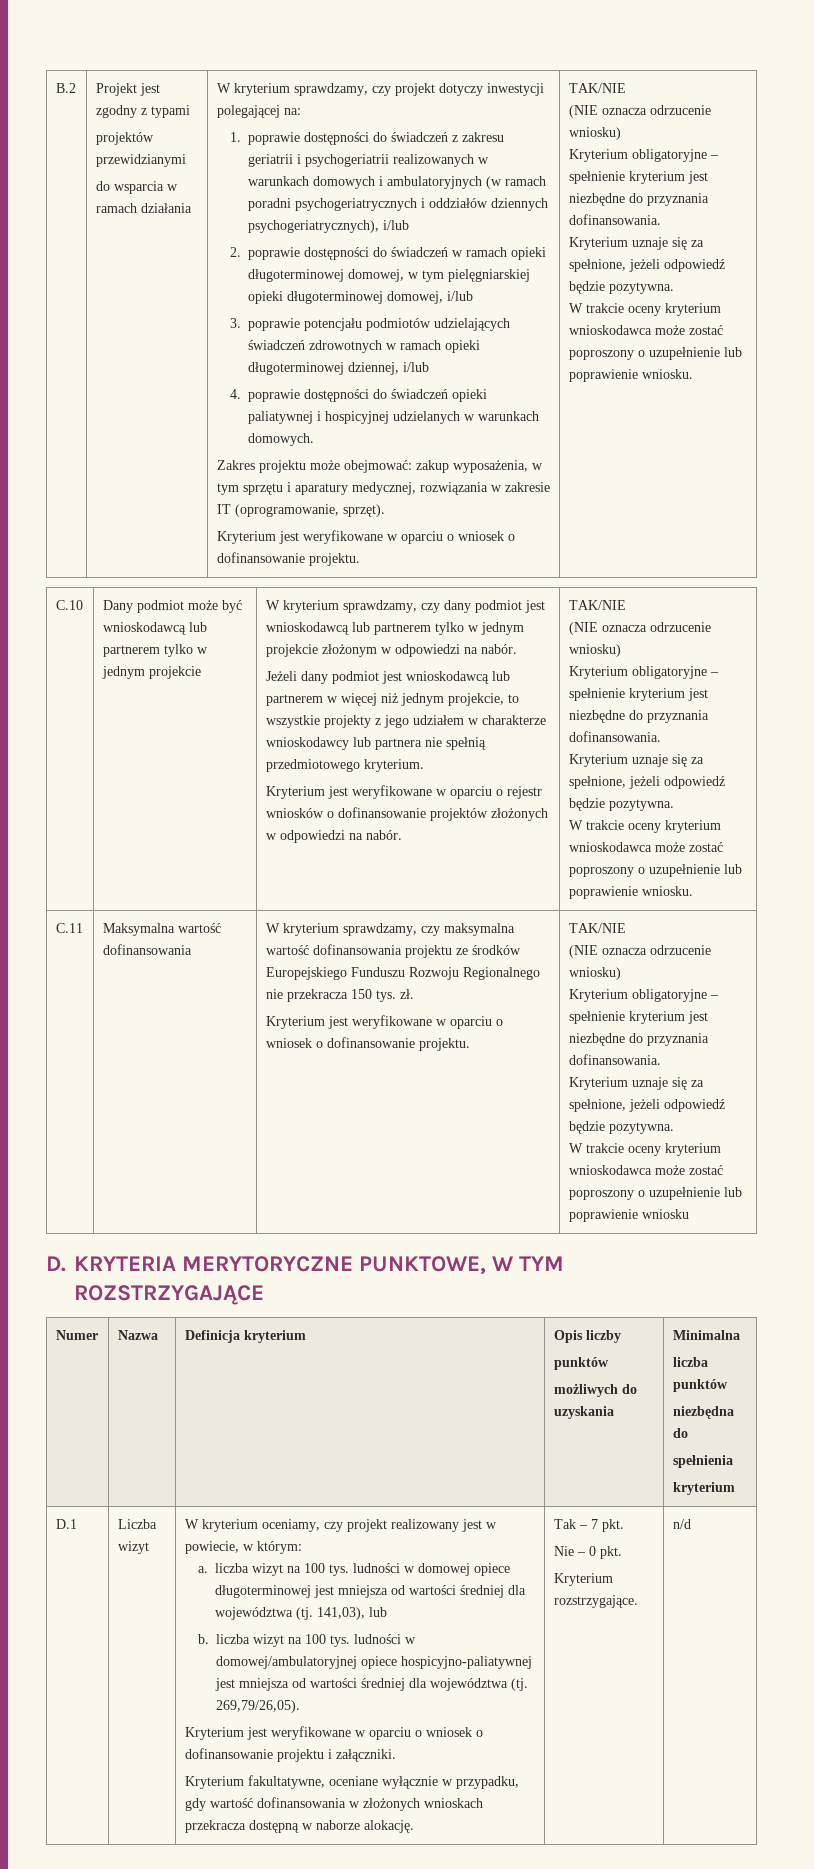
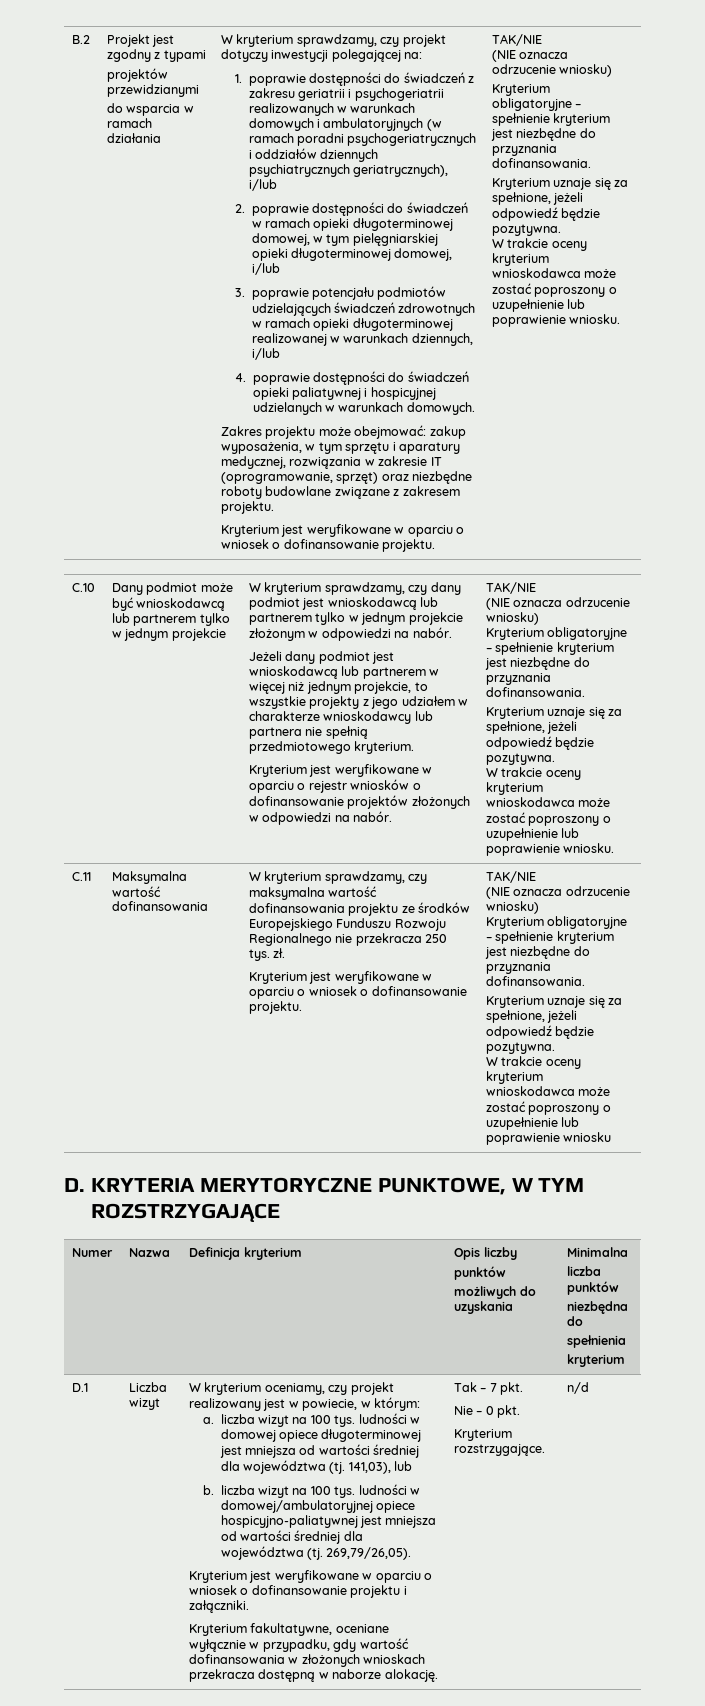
[247,220,379,233] psychogeriatrycznych), -> [248,164,449,177] psychiatrycznych geriatrycznych),
[347,362,399,375] dziennej, -> [251,333,473,346] realizowanej w warunkach dziennych,
[342,504,385,517] sprzęt). -> [336,471,473,484] [221,486,460,499] [221,501,275,514] sprzęt) oraz niezbędne roboty budowlane związane z zakresem projektu.
[350,989,372,999] 150 -> [425,934,448,943] 250

